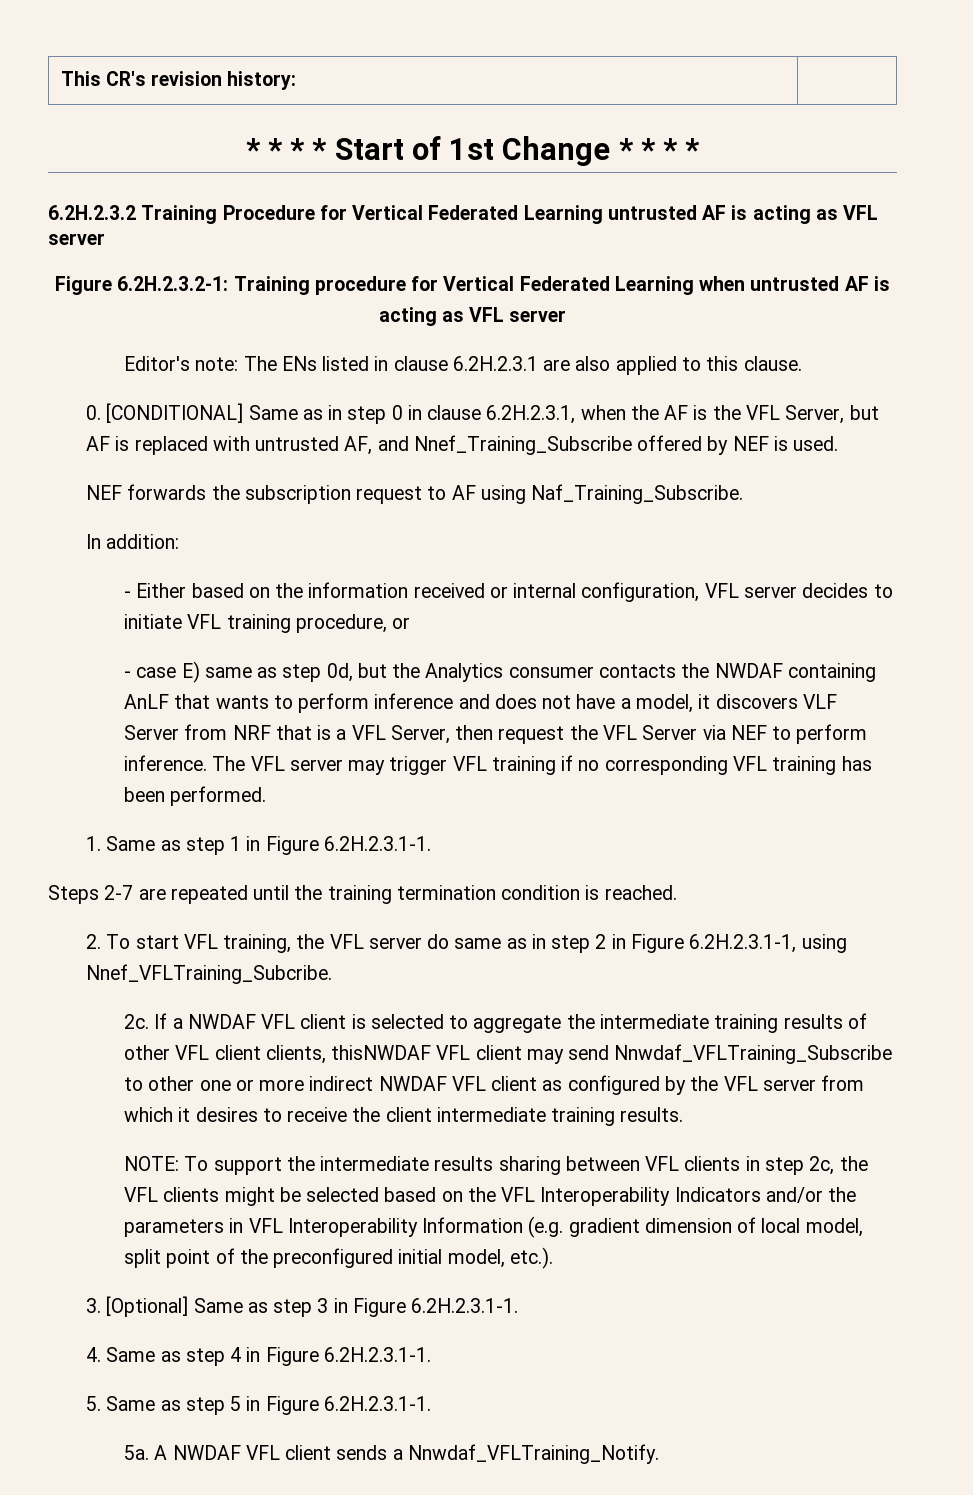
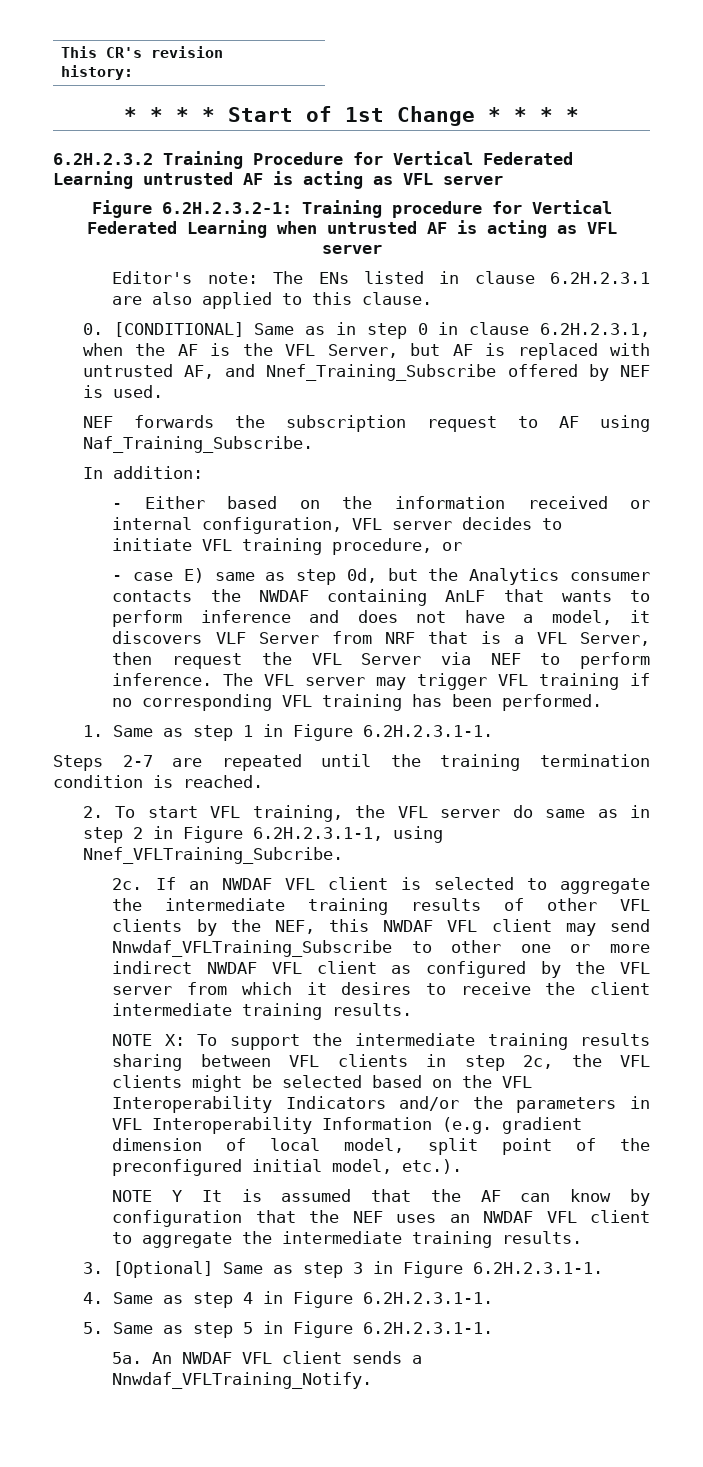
[172,1018,183,1029] a -> [188,881,209,890] an
[214,1045,432,1064] client clients, thisNWDAF -> [112,919,434,936] clients by the NEF, this NWDAF
[124,1156,180,1171] NOTE: -> [112,1034,185,1046] NOTE X:
(430, 1163) none -> [487,1033,568,1050] training
(553, 1258) none -> [112,1189,650,1206] [112,1210,650,1227] [112,1231,583,1248] // NOTE Y It is assumed that the AF can know by configuration that the NEF uses an NWDAF VFL client to aggregate the intermediate training results.
[154,1445,168,1460] A -> [152,1352,173,1364] An

